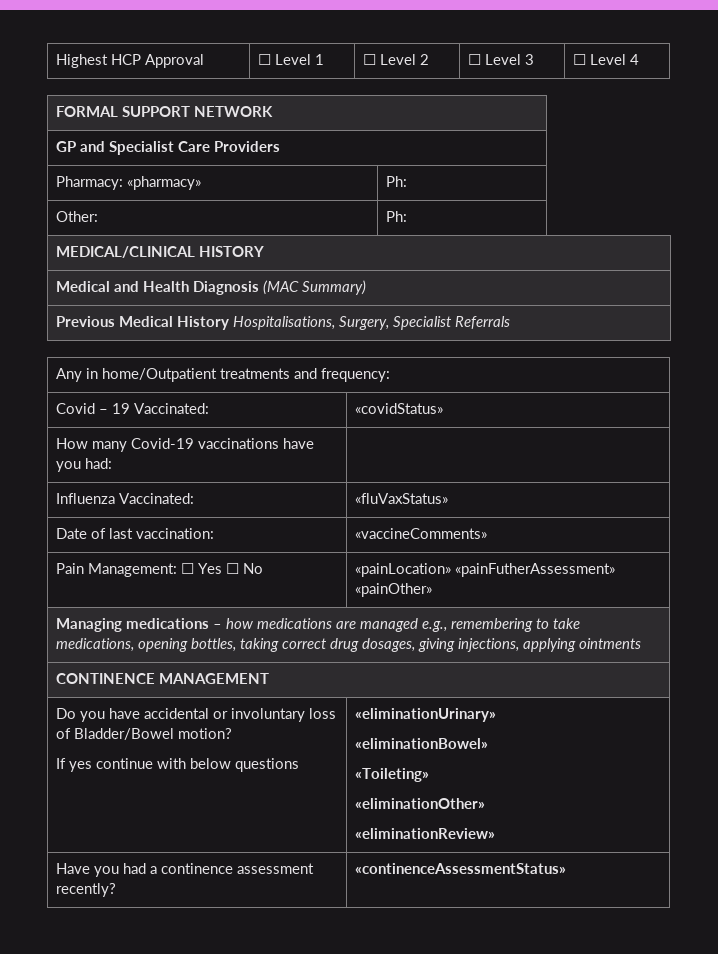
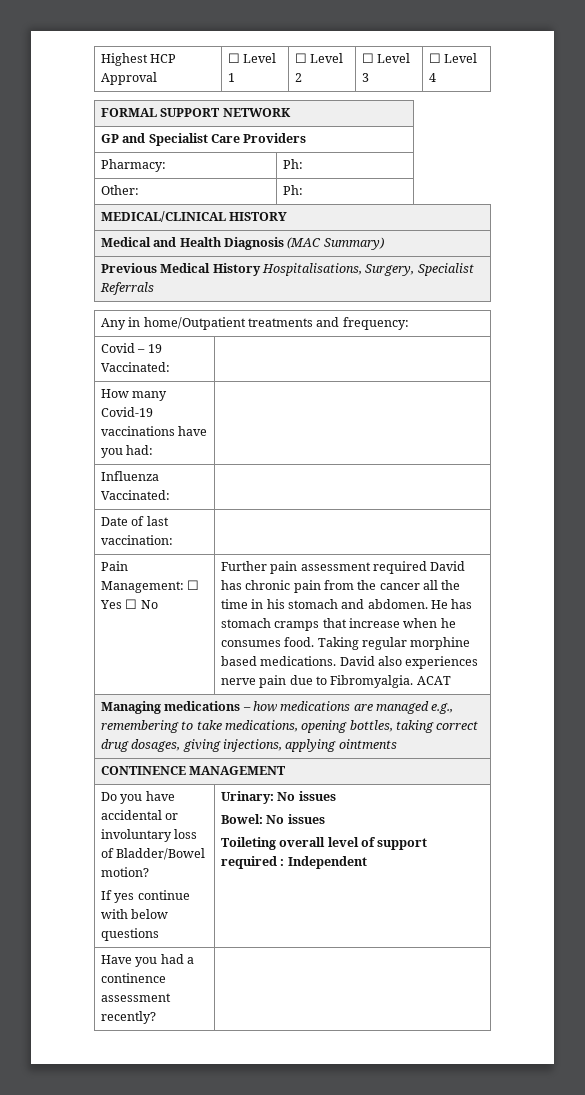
[127,176,202,190] «pharmacy» -> (166, 165) none
[355,403,444,414] «covidStatus» -> (170, 367) none
[355,493,449,504] «fluVaxStatus» -> (170, 495) none
[355,528,488,539] «vaccineComments» -> (173, 540) none
[355,563,616,577] [355,583,433,597] «painLocation» «painFutherAssessment» «painOther» -> [220,561,466,574] [220,580,461,593] [220,599,473,609] [220,618,456,631] [220,637,471,650] [220,656,479,669] [220,675,451,688] Further pain assessment required David has chronic pain from the cancer all the time in his stomach and abdomen. He has stomach cramps that increase when he consumes food. Taking regular morphine based medications. David also experiences nerve pain due to Fibromyalgia. ACAT
[355,708,497,722] [355,738,489,749] [355,768,430,782] [355,798,486,809] [355,828,496,839] «eliminationUrinary» // «eliminationBowel» // «Toileting» // «eliminationOther» // «eliminationReview» -> [220,791,336,804] [220,814,325,824] [220,837,428,850] [220,856,367,869] Urinary: No issues // Bowel: No issues // Toileting overall level of support required : Independent
[355,863,567,874] «continenceAssessmentStatus» -> (156, 1017) none

